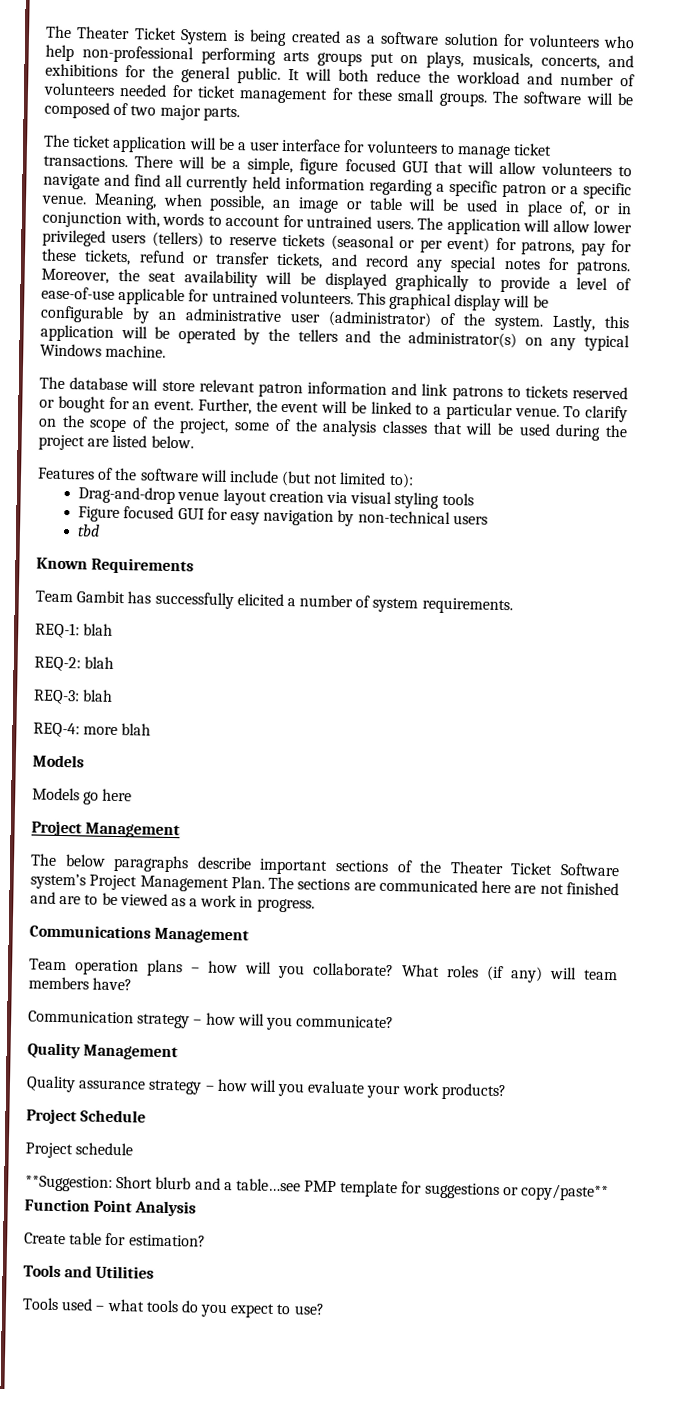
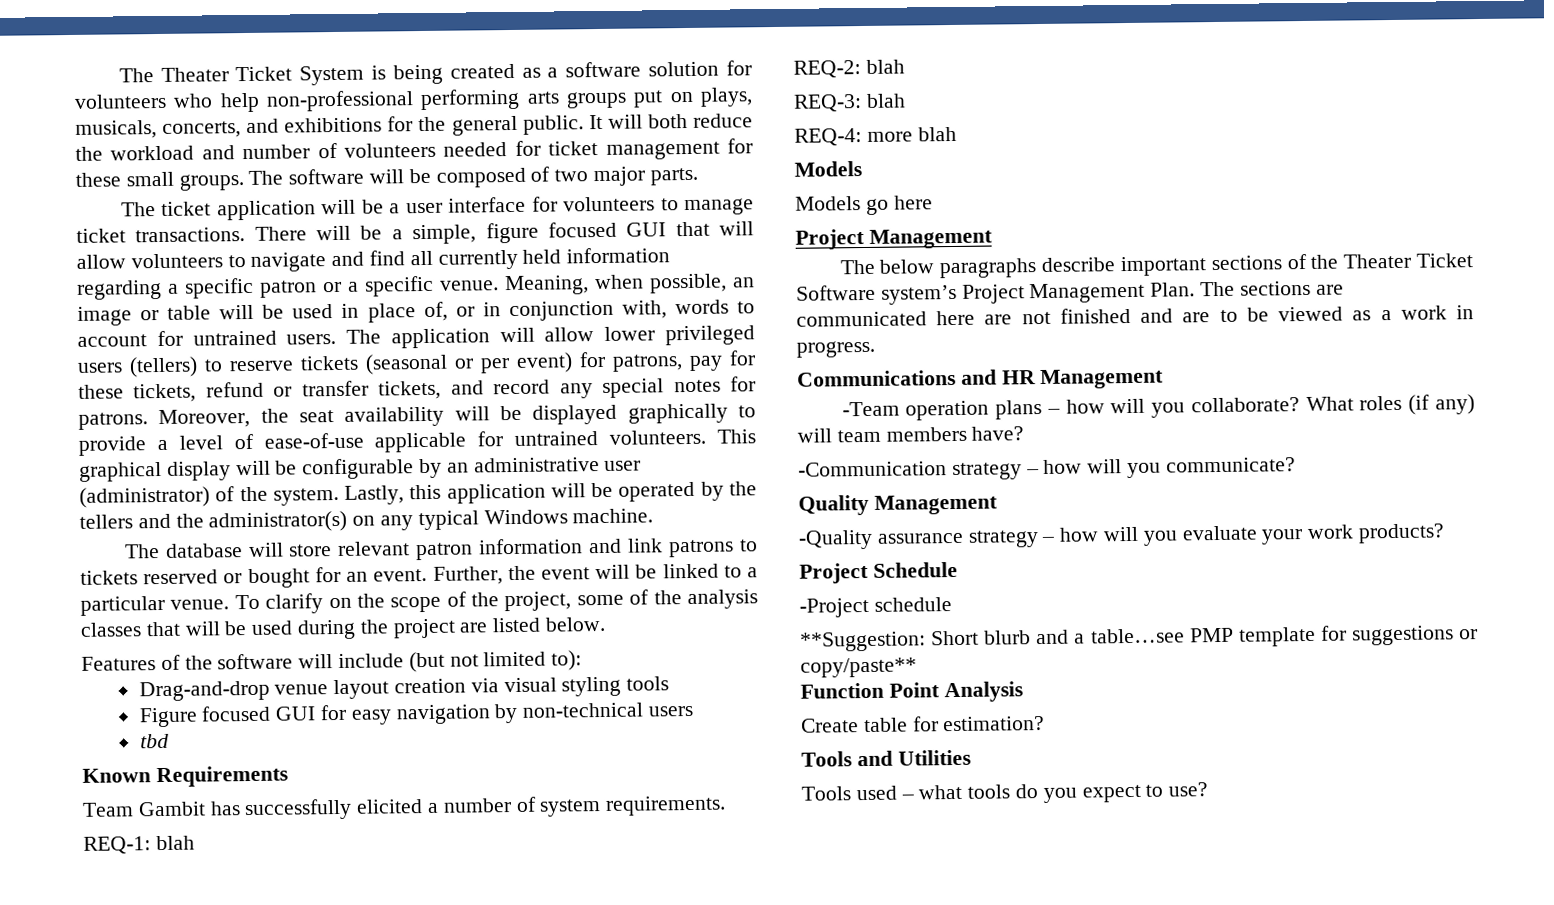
[154,927,250,944] [29,958,67,971] Management // Team -> [960,368,1165,390] [841,401,900,417] and HR Management // -Team
[28,1010,134,1024] Communication -> [798,461,947,477] -Communication
[26,1075,76,1093] Quality -> [798,529,873,550] -Quality
[25,1142,73,1159] Project -> [799,597,869,618] -Project

